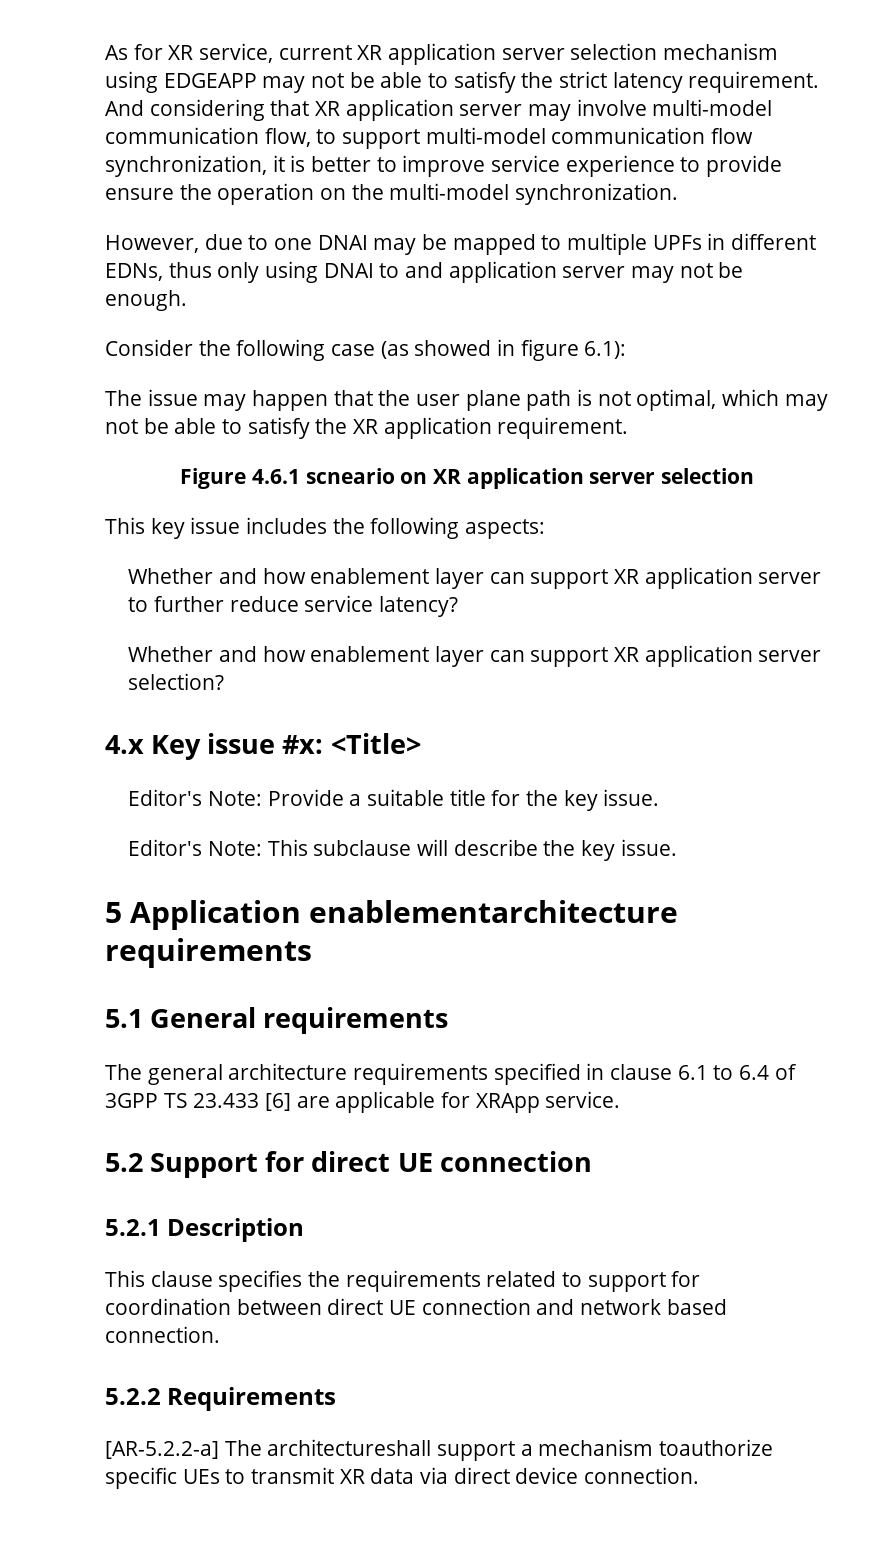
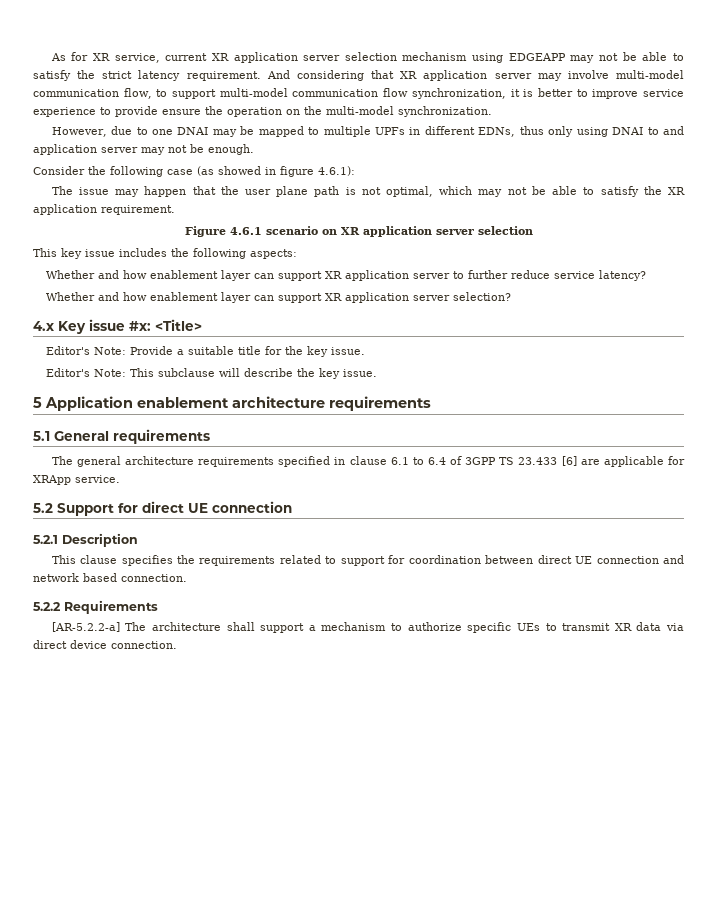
[584,341,627,359] 6.1): -> [318,166,355,176] 4.6.1):
[305,468,395,484] scneario -> [265,226,318,235] scenario
[309,900,678,923] enablementarchitecture -> [137,396,325,408] enablement architecture
[267,1439,432,1456] architectureshall -> [151,622,255,631] architecture shall
[659,1439,774,1456] toauthorize -> [391,622,462,631] to authorize

